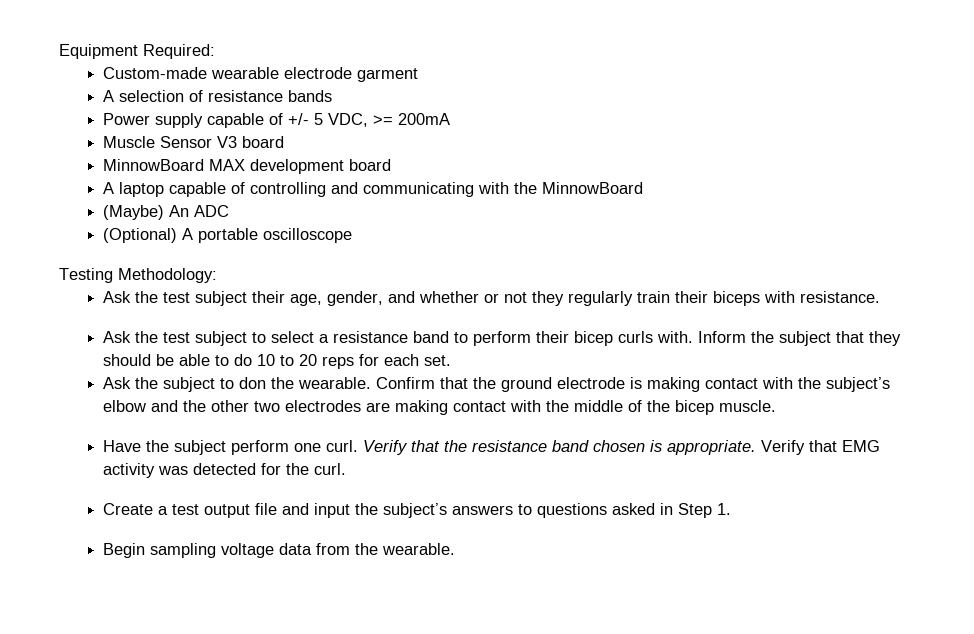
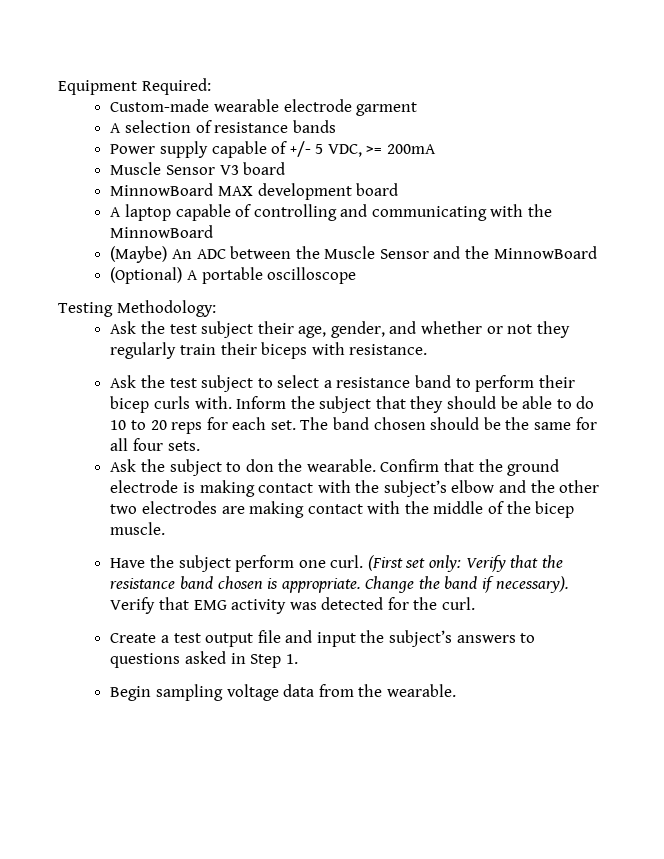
(230, 211) none -> [230,246,597,259] between the Muscle Sensor and the MinnowBoard
(452, 360) none -> [300,417,597,430] [110,438,200,451] The band chosen should be the same for all four sets.
(359, 446) none -> [367,555,462,572] (First set only:
(757, 447) none -> [365,576,569,593] Change the band if necessary).

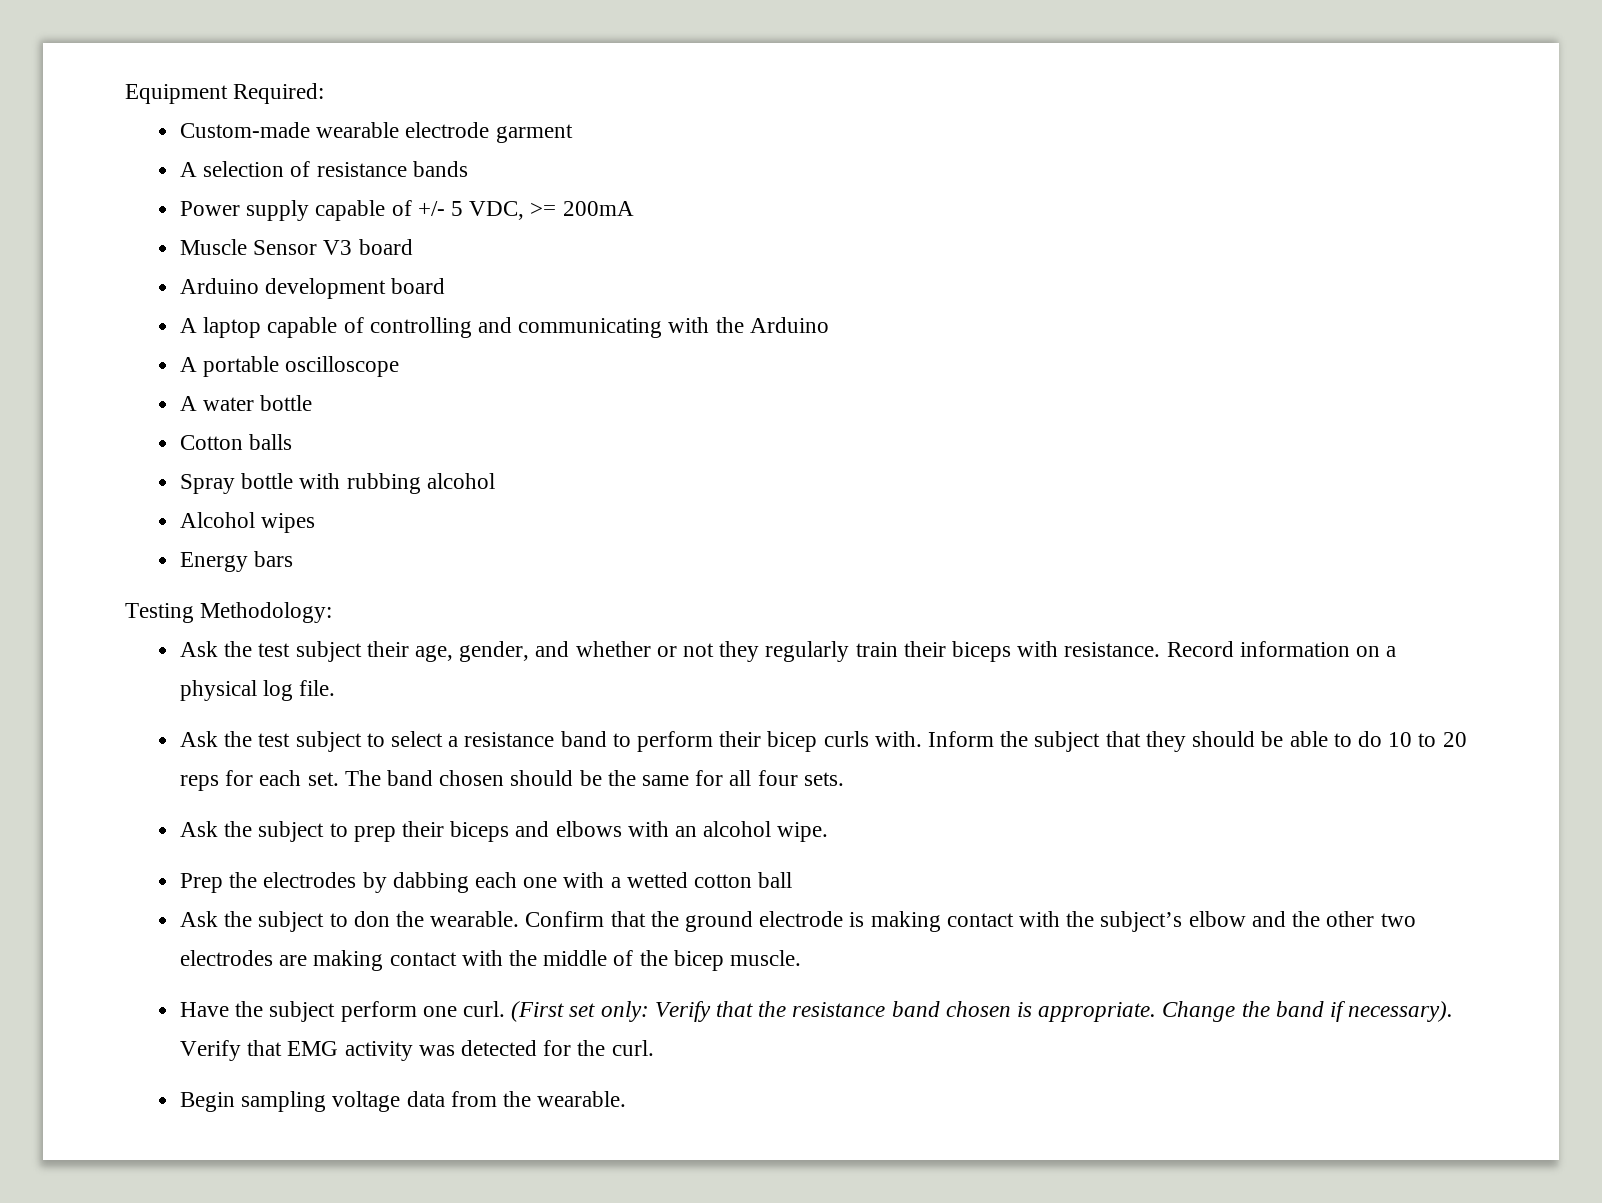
[110,183,253,196] MinnowBoard MAX -> [179,278,259,294] Arduino
[110,225,214,238] [110,246,597,263] [110,267,357,284] MinnowBoard // (Maybe) An ADC between the Muscle Sensor and the MinnowBoard // (Optional) A portable oscilloscope -> [749,317,829,333] [179,356,400,377] [179,395,313,411] [179,434,293,450] [179,473,495,494] [179,512,316,533] [179,551,294,572] Arduino // A portable oscilloscope // A water bottle // Cotton balls // Spray bottle with rubbing alcohol // Alcohol wipes // Energy bars
(428, 349) none -> [1166,641,1397,657] [179,680,336,701] Record information on a physical log file.
(200, 446) none -> [179,821,829,842] [179,872,793,893] // Ask the subject to prep their biceps and elbows with an alcohol wipe. // Prep the electrodes by dabbing each one with a wetted cotton ball
[110,630,536,647] [110,651,298,668] // Create a test output file and input the subject’s answers to questions asked in Step 1. -> (654, 1048) none

